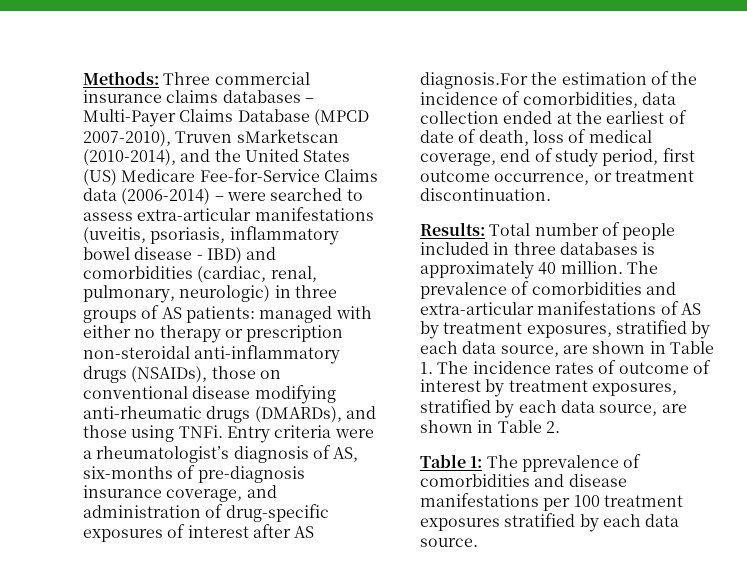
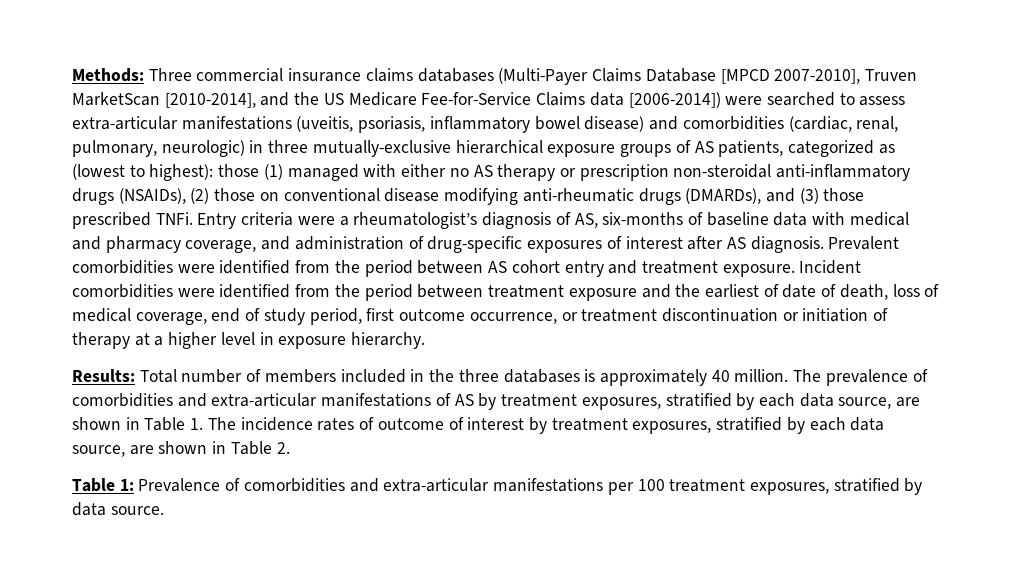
[304,98,314,103] [83,109,369,127] [83,129,339,147] [83,149,351,166] [83,169,117,186] – Multi-Payer Claims Database (MPCD 2007-2010), Truven sMarketscan (2010-2014), and the United States (US) -> [498,68,917,85] [72,92,344,108] (Multi-Payer Claims Database [MPCD 2007-2010], Truven MarketScan [2010-2014], and the US
[121,188,224,205] (2006-2014) – -> [628,92,721,108] [2006-2014])
[134,247,242,264] disease - IBD) -> [584,116,645,132] disease)
[83,305,255,323] groups of AS patients: -> [312,140,895,157] [72,164,283,181] mutually-exclusive hierarchical exposure groups of AS patients, categorized as (lowest to highest): those (1)
(156, 333) none -> [473,165,493,177] AS
(208, 374) none -> [190,188,210,204] (2)
[83,425,175,442] those using -> [799,188,865,204] [72,212,151,229] (3) those prescribed
[197,466,305,483] [83,485,162,498] pre-diagnosis insurance -> [706,212,909,226] [72,236,181,253] baseline data with medical and pharmacy
[420,71,698,89] [420,91,676,108] [420,111,572,124] diagnosis.For the estimation of the incidence of comorbidities, data collection ended at -> [750,236,900,253] [72,260,862,277] [72,284,671,301] diagnosis. Prevalent comorbidities were identified from the period between AS cohort entry and treatment exposure. Incident comorbidities were identified from the period between treatment exposure and
[420,188,551,201] discontinuation. -> [661,308,889,322] [72,332,426,349] discontinuation or initiation of therapy at a higher level in exposure hierarchy.
[622,223,676,240] people -> [264,369,336,383] members
(510, 248) none -> [429,369,455,382] the
[486,454,642,472] [420,474,627,487] The pprevalence of comorbidities and disease -> [138,478,490,492] Prevalence of comorbidities and extra-articular
[420,513,641,532] exposures stratified by each -> [749,478,923,495] exposures, stratified by

